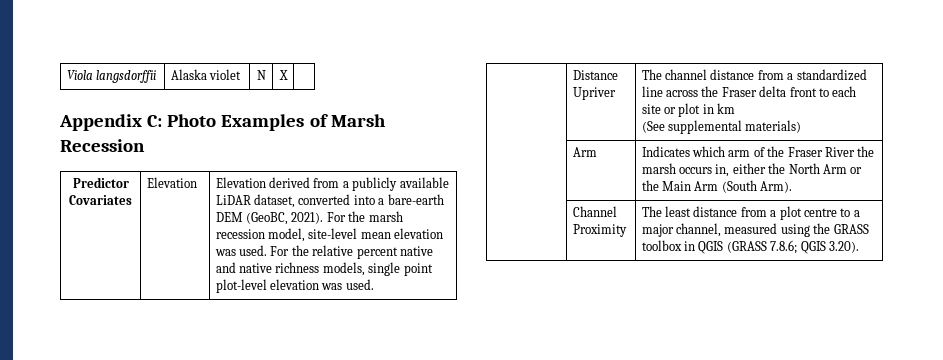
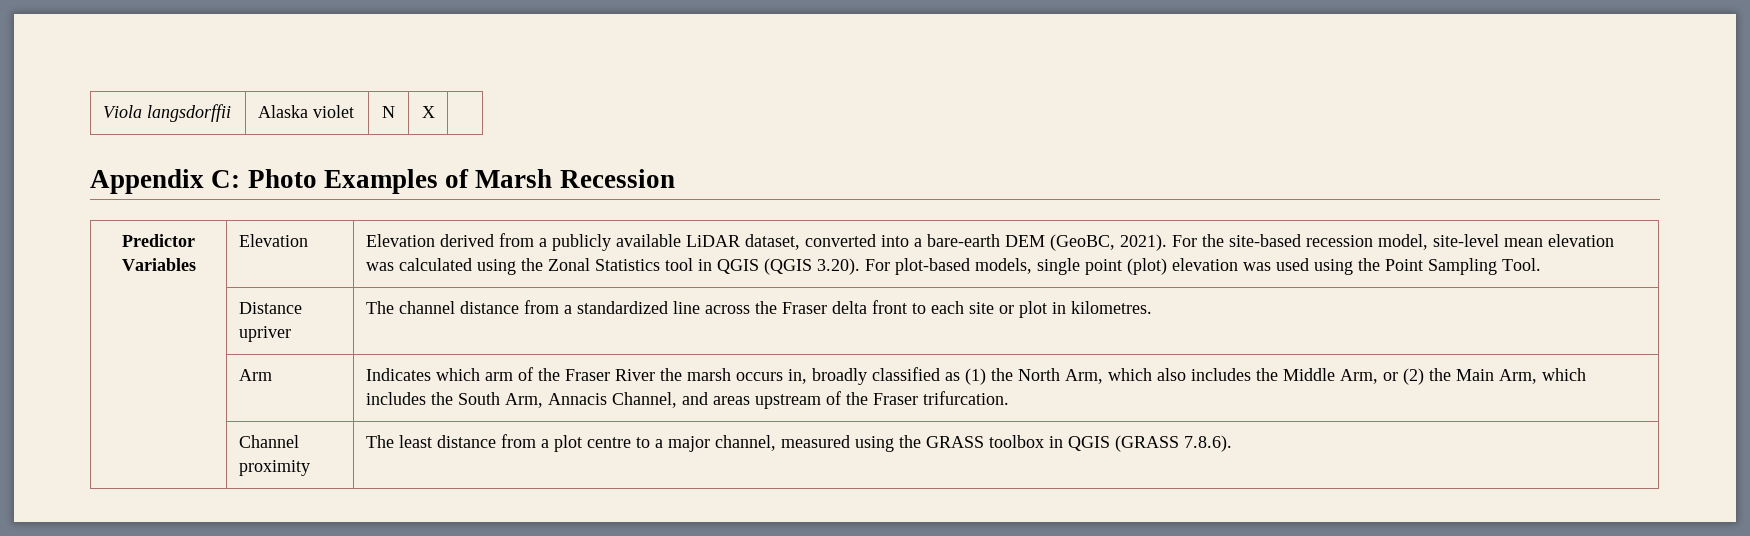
[69,195,132,205] Covariates -> [121,258,196,271] Variables
[368,211,403,222] marsh -> [1228,234,1301,247] site-based
[239,245,433,259] [215,262,320,273] used. For the relative percent native and native richness -> [398,258,970,275] calculated using the Zonal Statistics tool in QGIS (QGIS 3.20). For plot-based
[215,279,374,293] plot-level elevation was used. -> [1126,258,1541,275] (plot) elevation was used using the Point Sampling Tool.
[572,87,616,100] Upriver -> [238,326,291,342] upriver
[717,103,736,114] [641,120,802,134] km // (See supplemental materials) -> [1070,301,1152,314] kilometres.
[732,163,863,174] [641,180,793,193] either the North Arm or the Main Arm (South Arm). -> [811,367,1586,385] [365,391,1009,409] broadly classified as (1) the North Arm, which also includes the Middle Arm, or (2) the Main Arm, which includes the South Arm, Annacis Channel, and areas upstream of the Fraser trifurcation.
[572,224,627,237] Proximity -> [238,460,310,476] proximity
[770,240,859,254] 7.8.6; QGIS 3.20). -> [1183,435,1232,452] 7.8.6).

